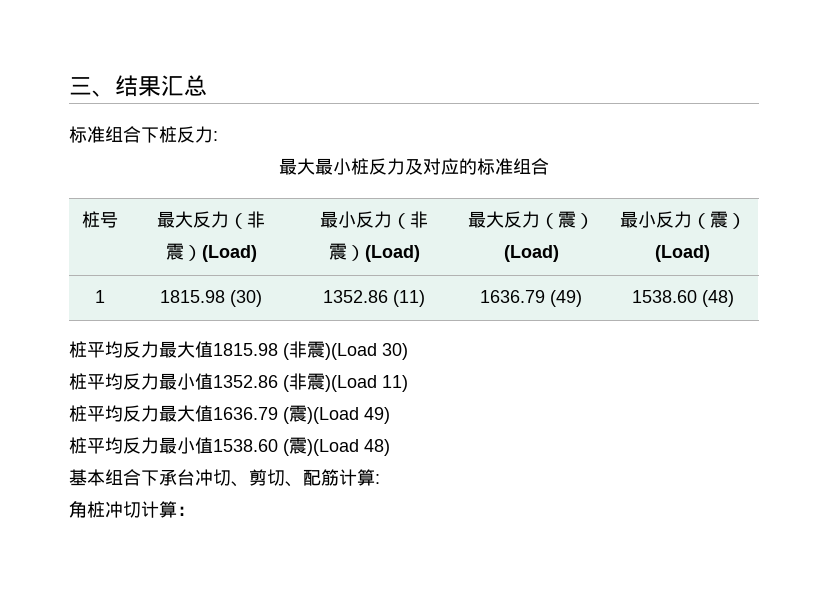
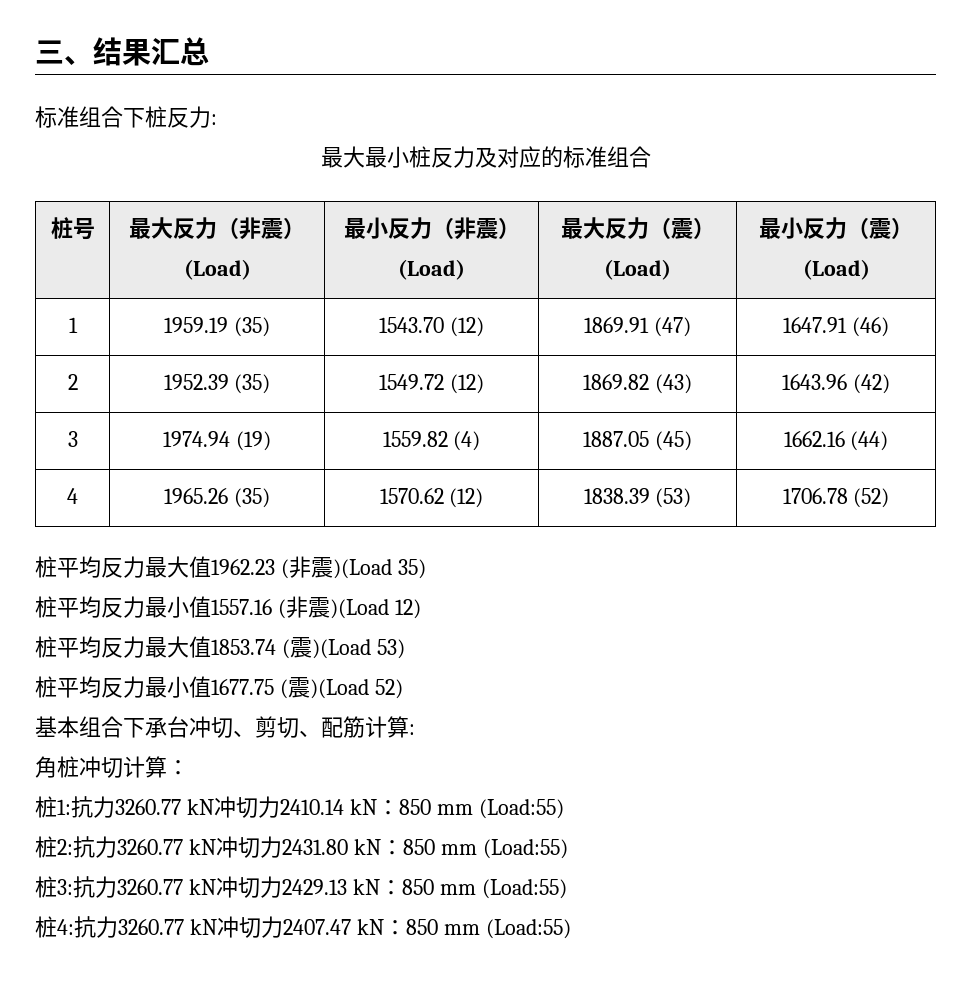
[160,290,262,307] [323,290,425,307] [480,290,582,307] [631,290,734,307] [69,341,408,360] [69,373,408,392] [69,405,390,424] [69,437,390,456] 1815.98 (30) | 1352.86 (11) | 1636.79 (49) | 1538.60 (48) // 桩平均反力最大值1815.98 (非震)(Load 30) // 桩平均反力最小值1352.86 (非震)(Load 11) // 桩平均反力最大值1636.79 (震)(Load 49) // 桩平均反力最小值1538.60 (震)(Load 48) -> [164,317,270,337] [379,317,484,337] [584,317,691,337] [783,317,889,337] [67,374,78,390] [163,374,271,394] [379,374,484,394] [583,374,692,394] [782,374,890,394] [67,431,78,447] [163,431,271,451] [382,431,481,451] [583,431,692,451] [783,431,889,451] [67,488,78,504] [164,488,270,508] [379,488,484,508] [583,488,692,508] [782,488,890,508] [35,556,426,579] [35,596,421,619] [35,636,405,659] [35,676,403,699] 1959.19 (35) | 1543.70 (12) | 1869.91 (47) | 1647.91 (46) // 2 | 1952.39 (35) | 1549.72 (12) | 1869.82 (43) | 1643.96 (42) // 3 | 1974.94 (19) | 1559.82 (4) | 1887.05 (45) | 1662.16 (44) // 4 | 1965.26 (35) | 1570.62 (12) | 1838.39 (53) | 1706.78 (52) // 桩平均反力最大值1962.23 (非震)(Load 35) // 桩平均反力最小值1557.16 (非震)(Load 12) // 桩平均反力最大值1853.74 (震)(Load 53) // 桩平均反力最小值1677.75 (震)(Load 52)
(195, 511) none -> [35,796,564,819] [35,836,568,859] [35,876,567,899] [35,916,571,939] // 桩1:抗力3260.77 kN冲切力2410.14 kN：850 mm (Load:55) // 桩2:抗力3260.77 kN冲切力2431.80 kN：850 mm (Load:55) // 桩3:抗力3260.77 kN冲切力2429.13 kN：850 mm (Load:55) // 桩4:抗力3260.77 kN冲切力2407.47 kN：850 mm (Load:55)

